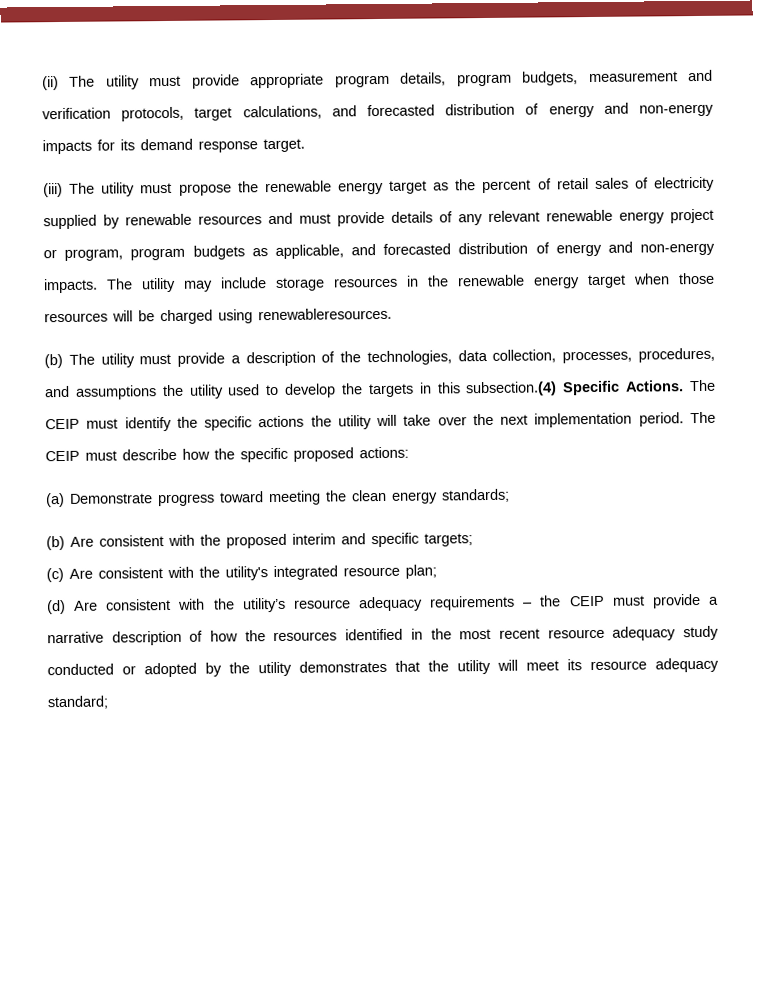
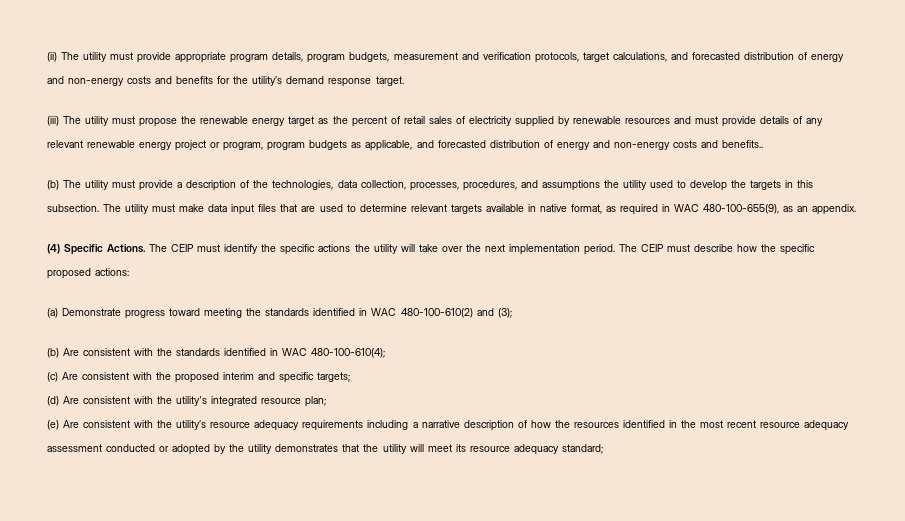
[42,139,135,155] impacts for its -> [127,76,283,86] costs and benefits for the utility’s
[43,272,715,294] [44,307,392,325] impacts. The utility may include storage resources in the renewable energy target when those resources will be charged using renewableresources. -> [672,140,763,148] costs and benefits..
[465,381,558,397] subsection.(4) -> [47,204,857,215] [47,244,60,254] subsection. The utility must make data input files that are used to determine relevant targets available in native format, as required in WAC 480-100-655(9), as an appendix. // (4)
[351,488,510,504] clean energy standards; -> [265,308,512,318] standards identified in WAC 480-100-610(2) and (3);
(221, 540) none -> [176,348,386,358] [47,372,172,382] standards identified in WAC 480-100-610(4); // (c) Are consistent with the
[46,567,64,583] (c) -> [47,396,59,406] (d)
[47,599,66,615] (d) -> [47,420,59,430] (e)
[523,593,701,609] – the CEIP must provide -> [367,420,409,430] including
[683,625,719,641] study -> [47,444,102,452] assessment

